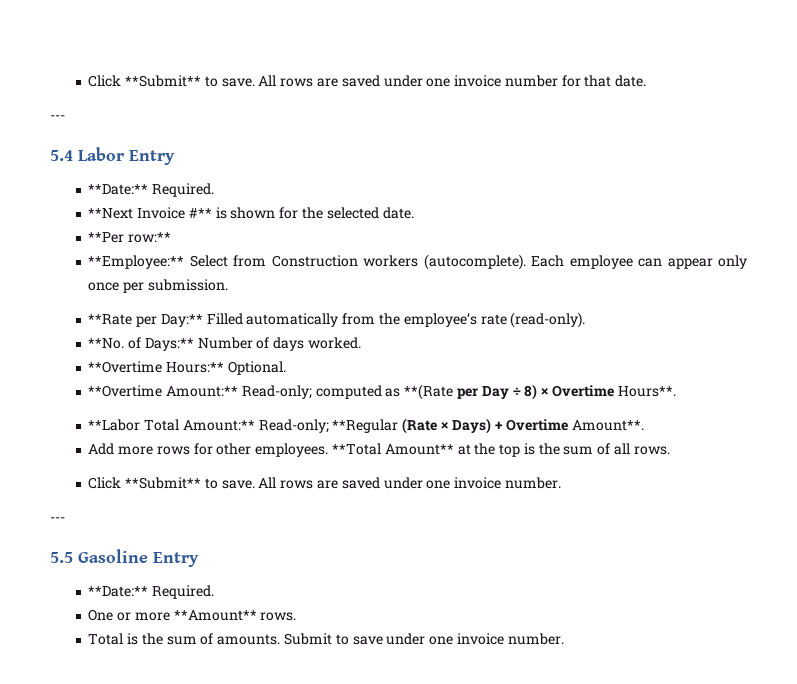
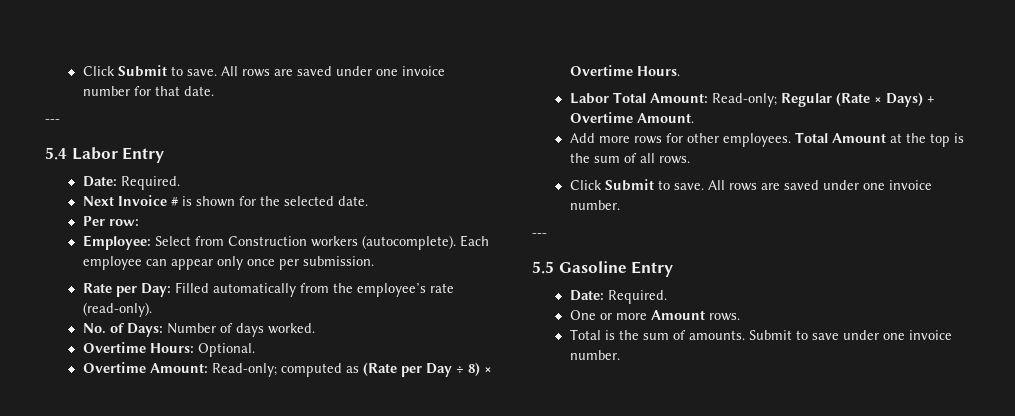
[88,75,202,87] Click **Submit** -> [82,65,167,77] Click Submit
[88,183,215,197] [88,207,212,219] **Date:** Required. // **Next Invoice #** -> [82,176,180,190] [82,195,179,206] Date: Required. // Next Invoice #
[88,232,172,243] [88,255,185,269] **Per row:** // **Employee:** -> [82,216,139,226] [82,235,151,250] Per row: // Employee:
[88,314,203,327] **Rate per Day:** -> [82,283,171,297] Rate per Day:
[88,337,194,351] **No. of Days:** -> [82,323,163,337] No. of Days:
[88,361,225,373] **Overtime Hours:** -> [82,342,194,353] Overtime Hours:
[88,385,239,397] **Overtime Amount:** -> [82,362,208,373] Overtime Amount:
[404,384,454,400] **(Rate -> [362,362,397,376] (Rate
[617,386,676,397] [88,419,399,433] Hours**. // **Labor Total Amount:** Read-only; **Regular -> [636,66,680,76] [569,92,832,107] Hours. // Labor Total Amount: Read-only; Regular
[572,420,645,431] Amount**. -> [636,113,694,123] Amount.
[332,443,454,455] **Total Amount** -> [794,132,886,143] Total Amount
[125,477,202,489] **Submit** -> [604,179,654,191] Submit
[88,586,149,597] **Date:** -> [569,290,604,301] Date:
[173,610,257,621] **Amount** -> [650,310,705,320] Amount

